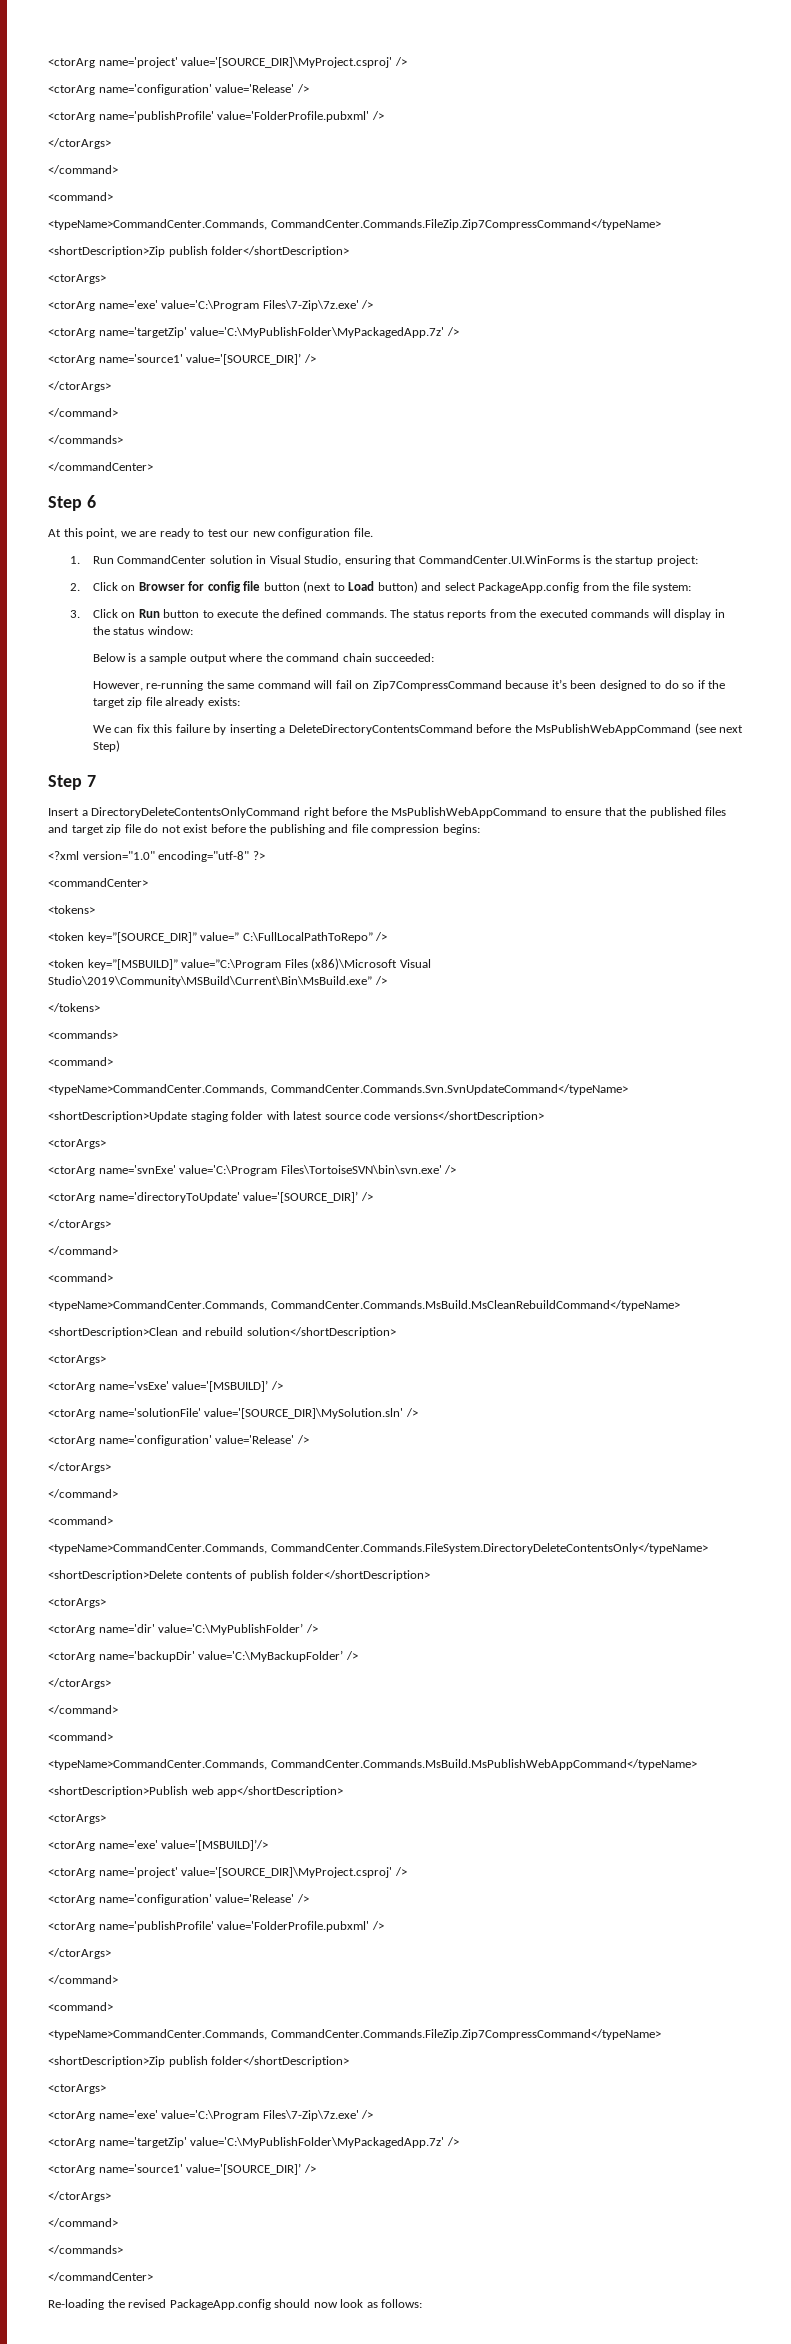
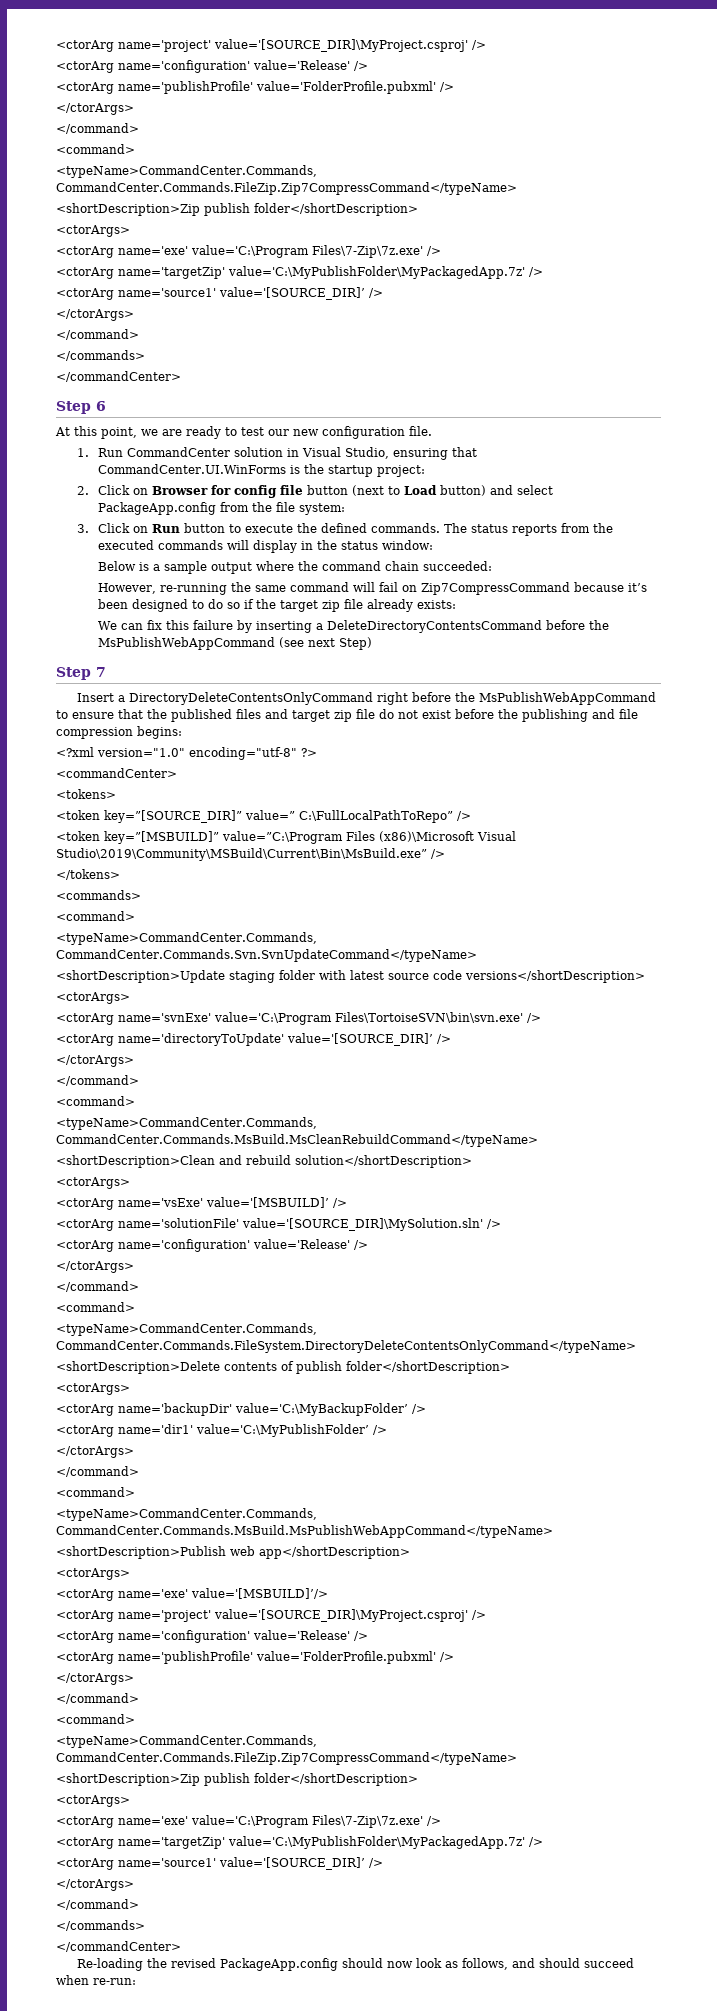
[270,1543,708,1554] CommandCenter.Commands.FileSystem.DirectoryDeleteContentsOnly</typeName> -> [56,1340,636,1353] CommandCenter.Commands.FileSystem.DirectoryDeleteContentsOnlyCommand</typeName>
[98,1623,318,1635] [48,1650,344,1662] name='dir' value='C:\MyPublishFolder’ /> // <ctorArg name='backupDir' value='C:\MyBackupFolder’ -> [118,1403,426,1416] [56,1424,369,1437] name='backupDir' value='C:\MyBackupFolder’ /> // <ctorArg name='dir1' value='C:\MyPublishFolder’
[381,2299,423,2308] follows: -> [461,1958,634,1970] [56,1975,136,1985] follows, and should succeed when re-run:

